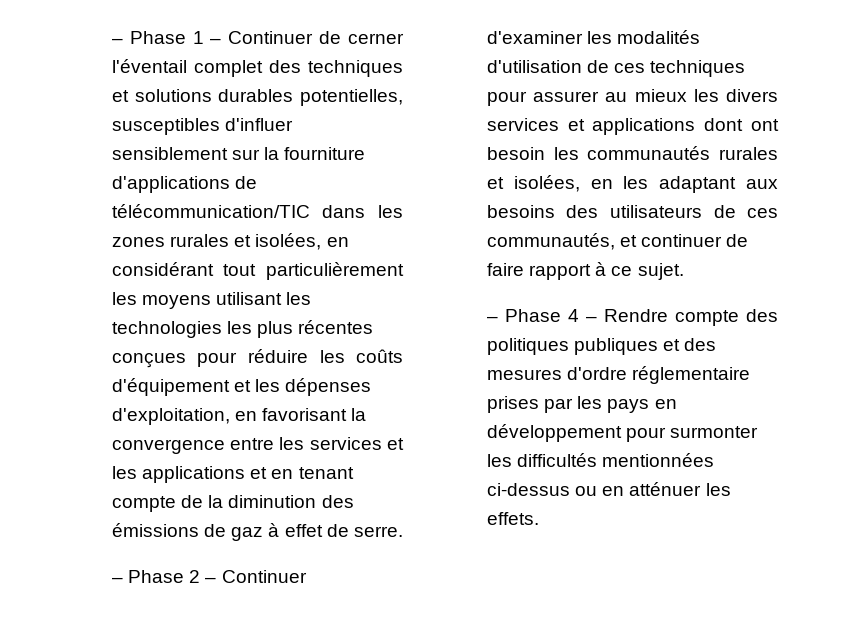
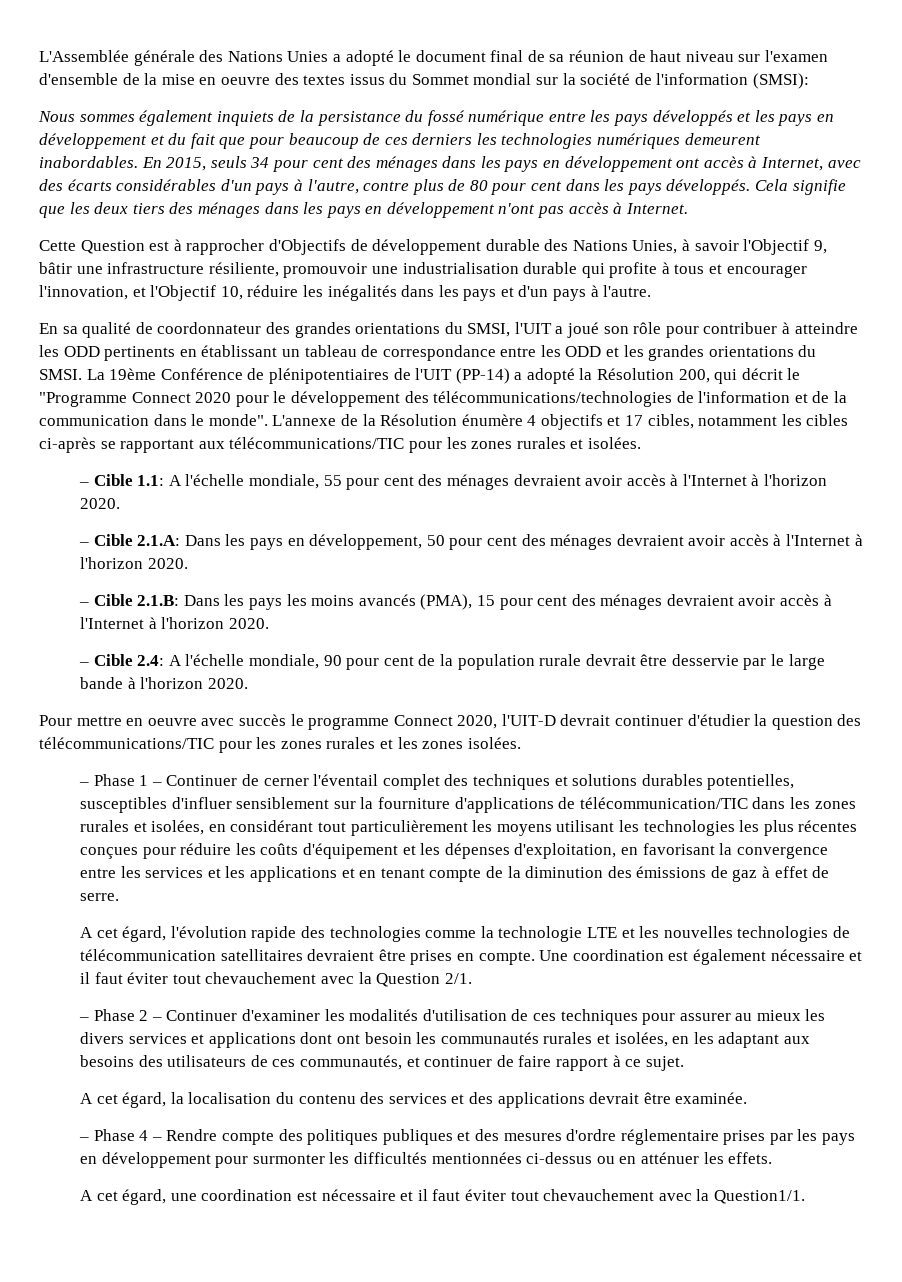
(111, 41) none -> [39,50,829,66] [39,73,810,89] [38,110,835,126] [39,133,761,149] [39,156,861,172] [39,179,846,195] [39,202,688,218] [39,239,827,255] [39,262,807,278] [39,285,652,301] [39,322,858,338] [39,345,817,361] [39,368,801,384] [39,391,848,407] [39,414,849,430] [39,437,641,453] [79,474,828,490] [80,498,121,509] [79,534,863,550] [80,557,188,569] [79,594,832,610] [80,617,269,629] [79,654,825,670] [80,677,248,689] [39,714,862,730] [39,737,521,753] L'Assemblée générale des Nations Unies a adopté le document final de sa réunion de haut niveau sur l'examen d'ensemble de la mise en oeuvre des textes issus du Sommet mondial sur la société de l'information (SMSI): // Nous sommes également inquiets de la persistance du fossé numérique entre les pays développés et les pays en développement et du fait que pour beaucoup de ces derniers les technologies numériques demeurent inabordables. En 2015, seuls 34 pour cent des ménages dans les pays en développement ont accès à Internet, avec des écarts considérables d'un pays à l'autre, contre plus de 80 pour cent dans les pays développés. Cela signifie que les deux tiers des ménages dans les pays en développement n'ont pas accès à Internet. // Cette Question est à rapprocher d'Objectifs de développement durable des Nations Unies, à savoir l'Objectif 9, bâtir une infrastructure résiliente, promouvoir une industrialisation durable qui profite à tous et encourager l'innovation, et l'Objectif 10, réduire les inégalités dans les pays et d'un pays à l'autre. // En sa qualité de coordonnateur des grandes orientations du SMSI, l'UIT a joué son rôle pour contribuer à atteindre les ODD pertinents en établissant un tableau de correspondance entre les ODD et les grandes orientations du SMSI. La 19ème Conférence de plénipotentiaires de l'UIT (PP-14) a adopté la Résolution 200, qui décrit le "Programme Connect 2020 pour le développement des télécommunications/technologies de l'information et de la communication dans le monde". L'annexe de la Résolution énumère 4 objectifs et 17 cibles, notamment les cibles ci-après se rapportant aux télécommunications/TIC pour les zones rurales et isolées. // – Cible 1.1: A l'échelle mondiale, 55 pour cent des ménages devraient avoir accès à l'Internet à l'horizon 2020. // – Cible 2.1.A: Dans les pays en développement, 50 pour cent des ménages devraient avoir accès à l'Internet à l'horizon 2020. // – Cible 2.1.B: Dans les pays les moins avancés (PMA), 15 pour cent des ménages devraient avoir accès à l'Internet à l'horizon 2020. // – Cible 2.4: A l'échelle mondiale, 90 pour cent de la population rurale devrait être desservie par le large bande à l'horizon 2020. // Pour mettre en oeuvre avec succès le programme Connect 2020, l'UIT-D devrait continuer d'étudier la question des télécommunications/TIC pour les zones rurales et les zones isolées. //
(403, 531) none -> [80,926,850,942] [80,949,863,965] [80,972,472,987] // A cet égard, l'évolution rapide des technologies comme la technologie LTE et les nouvelles technologies de télécommunication satellitaires devraient être prises en compte. Une coordination est également nécessaire et il faut éviter tout chevauchement avec la Question 2/1.
(684, 271) none -> [80,1092,748,1108] // A cet égard, la localisation du contenu des services et des applications devrait être examinée.
(539, 518) none -> [80,1189,805,1205] // A cet égard, une coordination est nécessaire et il faut éviter tout chevauchement avec la Question1/1.

